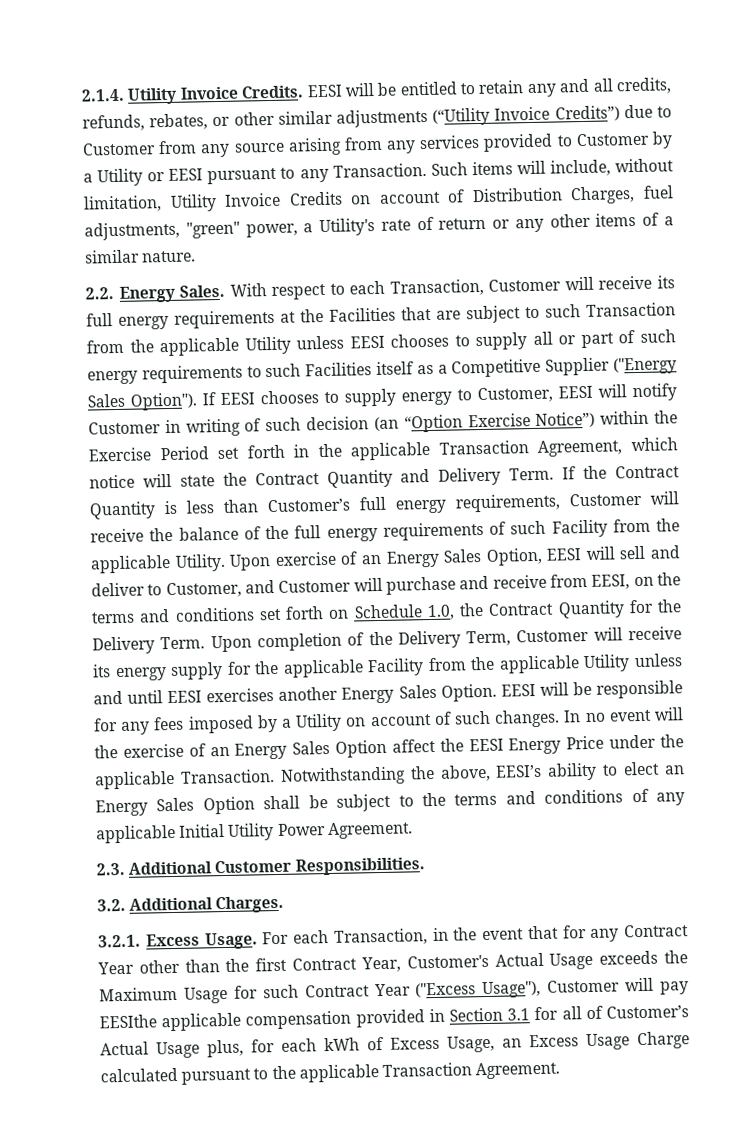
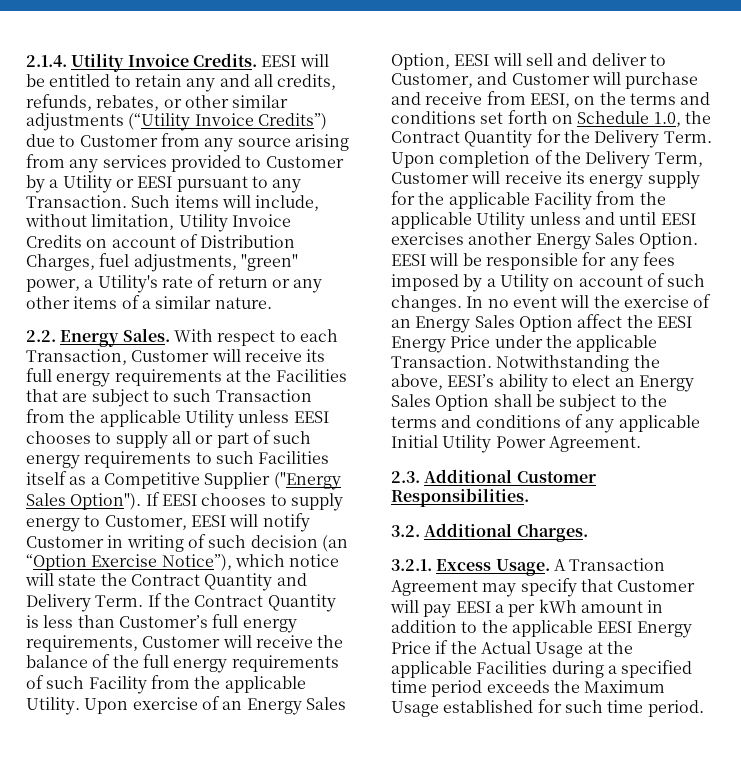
[535,410,678,428] [88,439,624,462] Notice”) within the Exercise Period set forth in the applicable Transaction Agreement, -> [161,554,232,571] Notice”),
[262,924,689,946] [97,952,594,975] For each Transaction, in the event that for any Contract Year other than the first Contract Year, Customer's Actual Usage -> [553,558,666,571] [391,578,696,597] [390,599,664,618] [391,620,692,638] [391,640,633,658] [391,660,693,678] [391,680,483,697] A Transaction Agreement may specify that Customer will pay EESI a per kWh amount in addition to the applicable EESI Energy Price if the Actual Usage at the applicable Facilities during a specified time period
(228, 995) none -> [443,700,534,713] established
[304,977,689,999] [99,1005,689,1032] [100,1031,690,1059] [100,1061,561,1085] Contract Year ("Excess Usage"), Customer will pay EESIthe applicable compensation provided in Section 3.1 for all of Customer’s Actual Usage plus, for each kWh of Excess Usage, an Excess Usage Charge calculated pursuant to the applicable Transaction Agreement. -> [607,700,704,717] time period.

